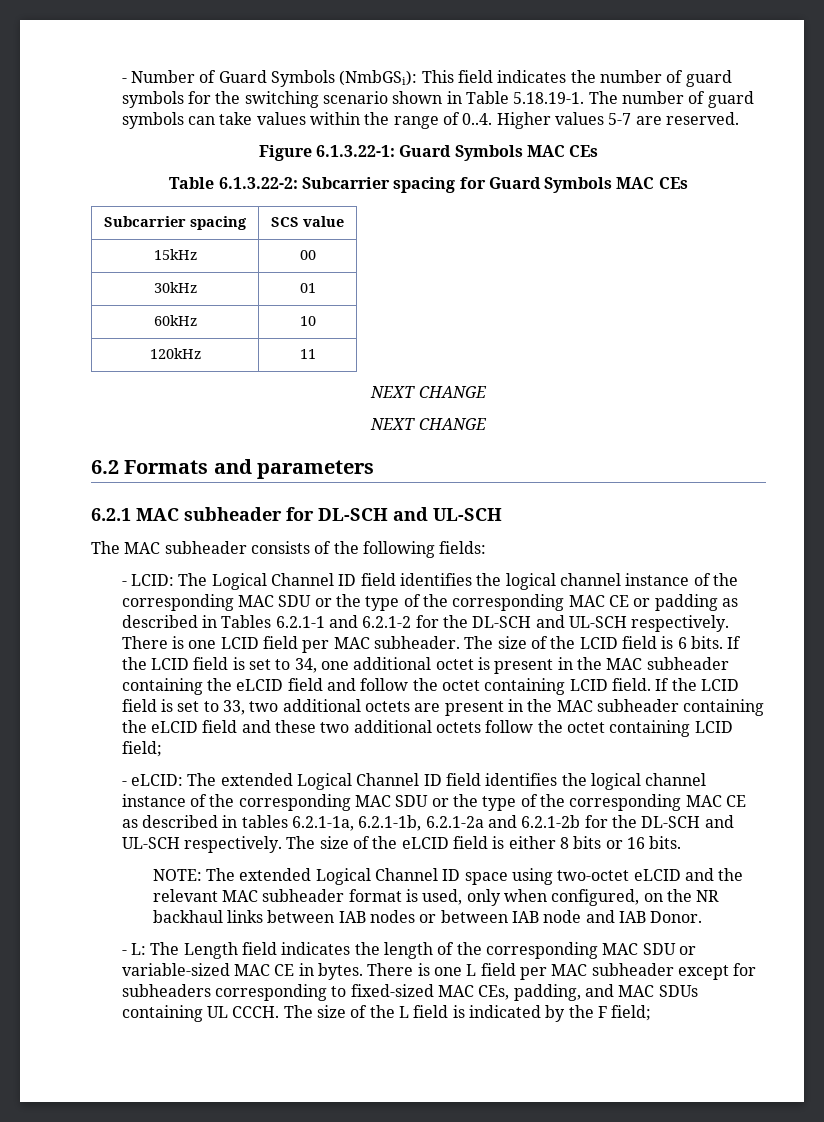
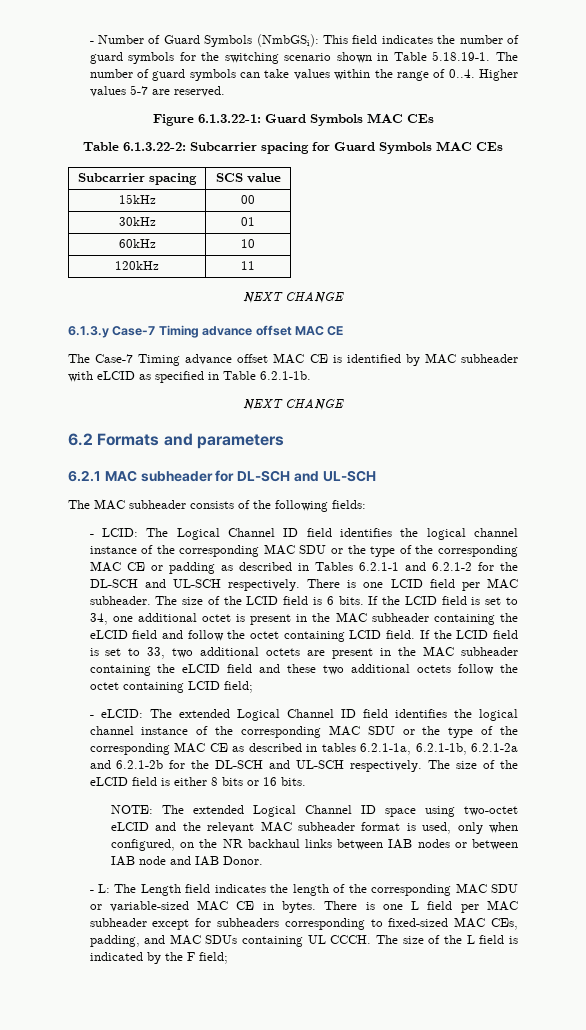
(487, 392) none -> [68,325,344,338] [68,353,518,366] [68,371,311,383] // 6.1.3.y Case-7 Timing advance offset MAC CE // The Case-7 Timing advance offset MAC CE is identified by MAC subheader with eLCID as specified in Table 6.2.1-1b.

